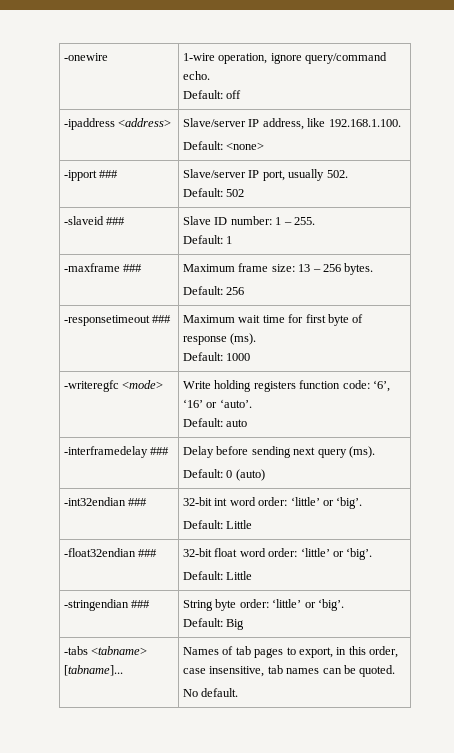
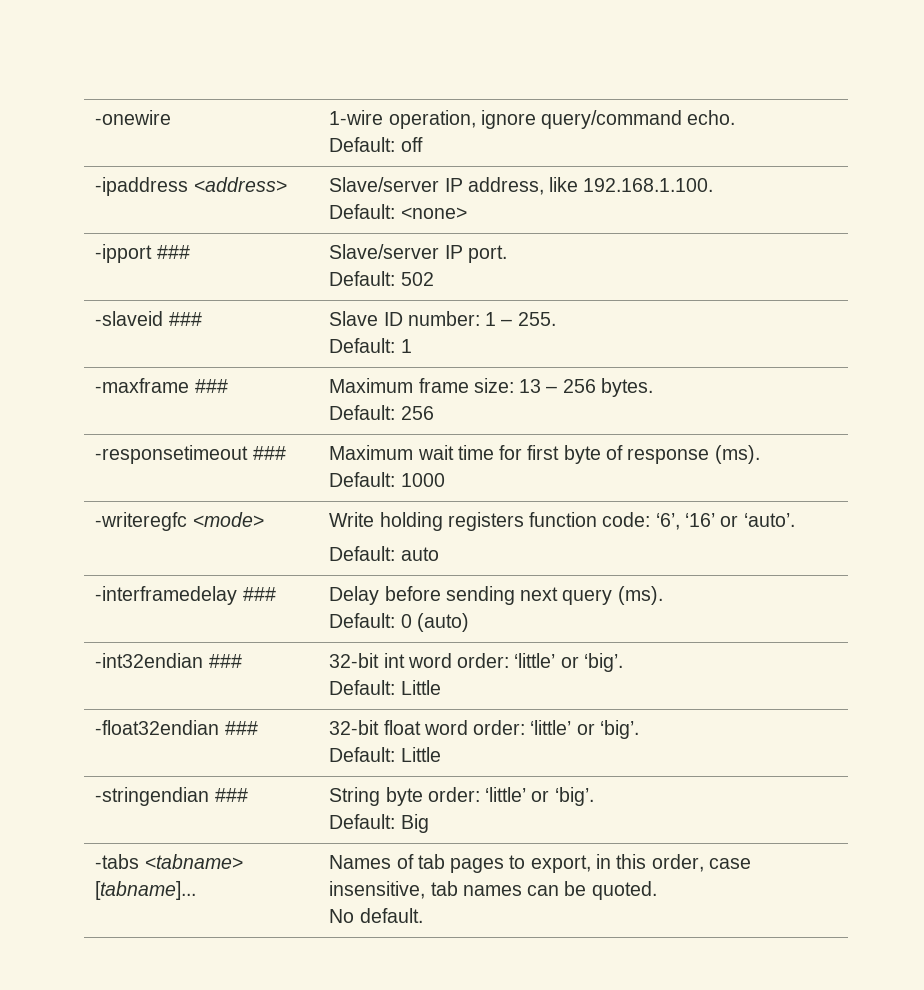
[262,169,348,181] port, usually 502. -> [467,245,507,263] port.

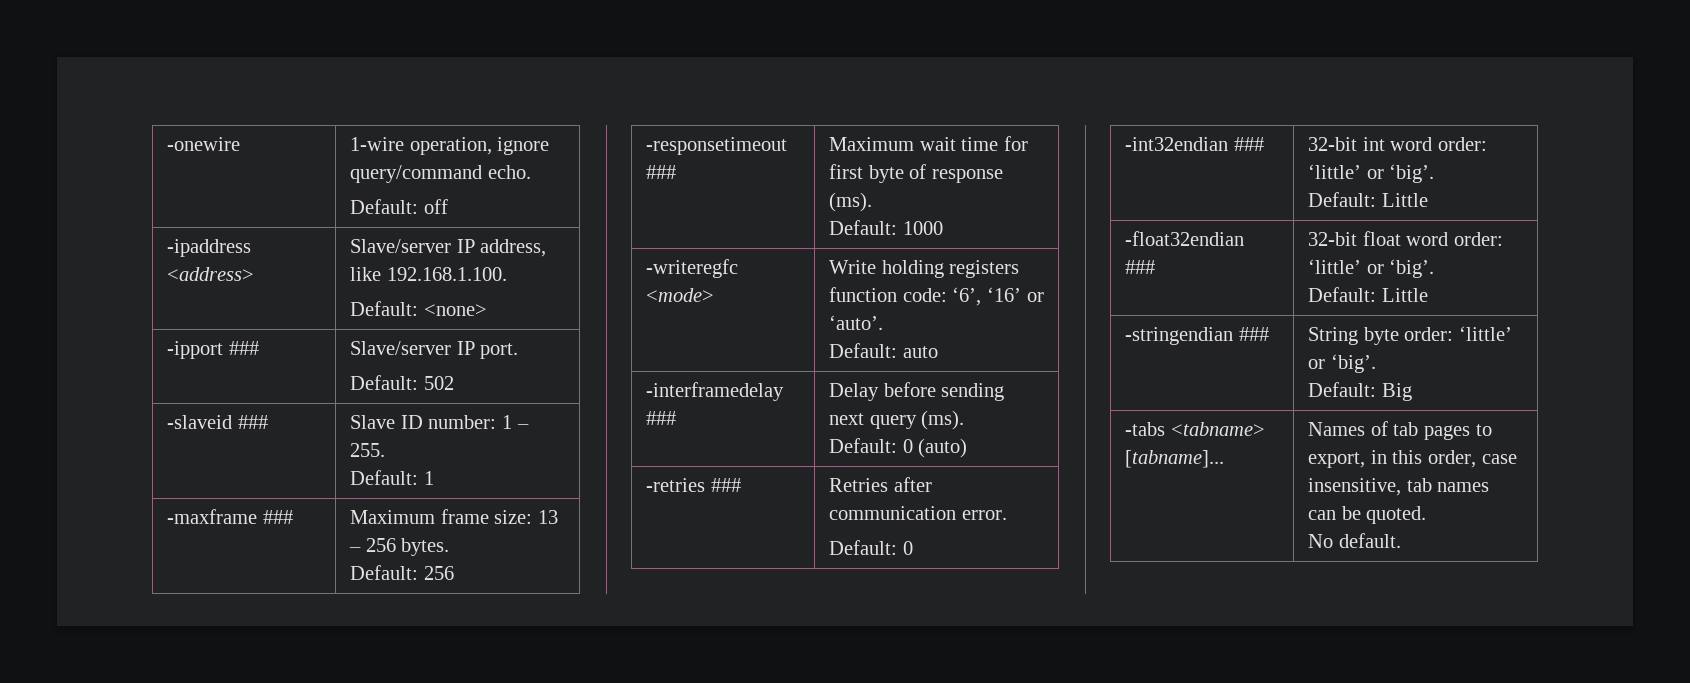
(469, 622) none -> [646,478,741,492] [829,477,932,492] [829,506,1007,520] [829,540,913,555] // -retries ### | Retries after communication error. // Default: 0

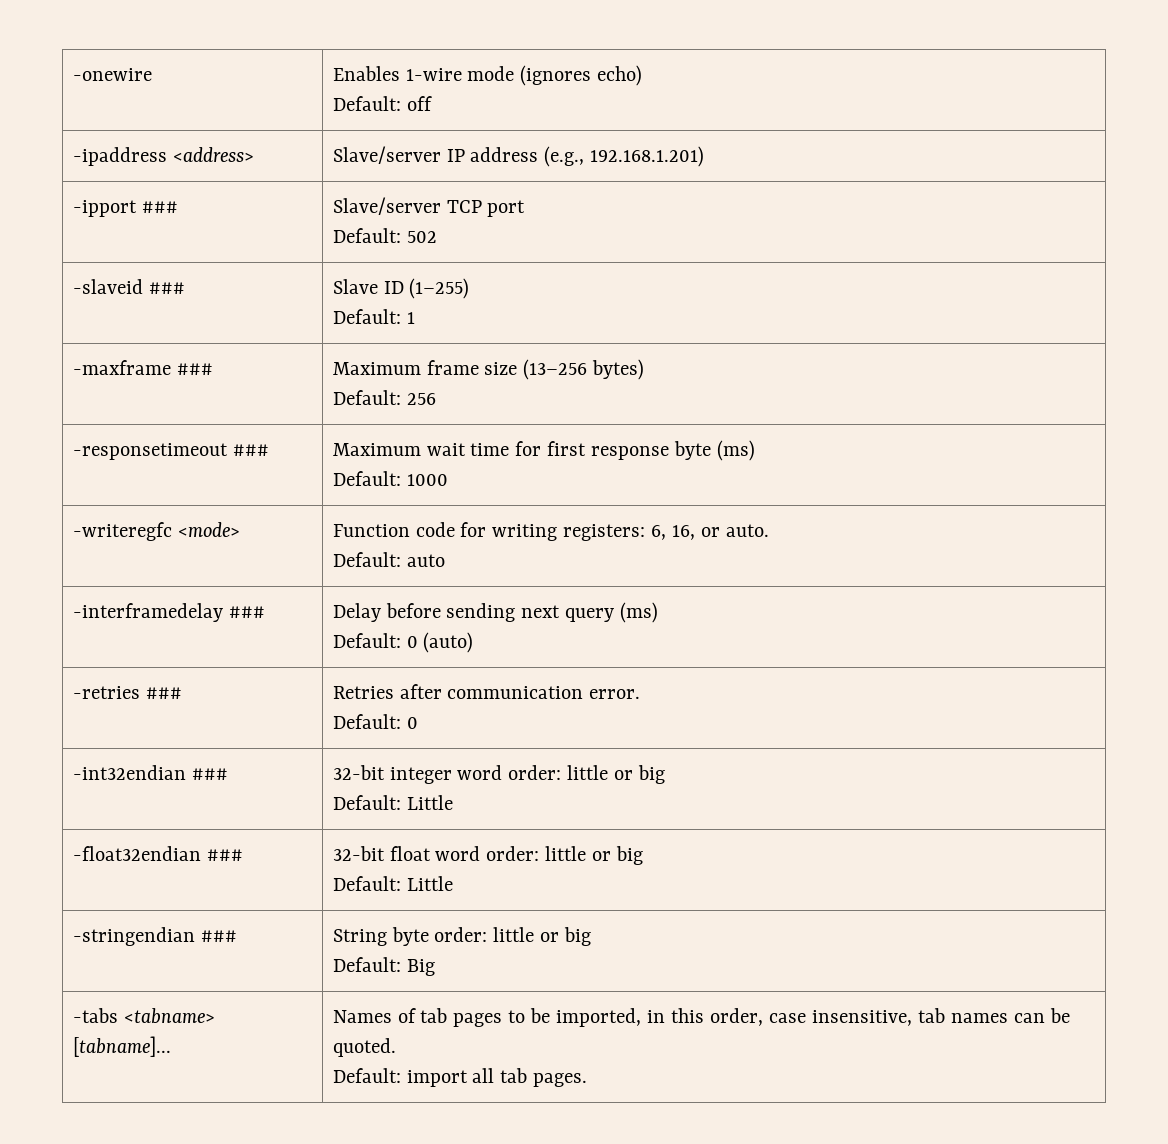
[350,137,550,155] [350,165,531,183] 1-wire operation, ignore query/command echo. -> [332,65,643,86] Enables 1-wire mode (ignores echo)
[480,239,547,257] [350,267,507,281] [350,301,487,316] address, like 192.168.1.100. // Default: <none> -> [470,146,705,167] address (e.g., 192.168.1.201)
[456,341,519,359] IP port. -> [446,200,526,217] TCP port
[428,415,529,429] [350,443,386,457] number: 1 – 255. -> [409,278,470,299] (1–255)
[494,510,558,524] [349,538,450,556] size: 13 – 256 bytes. -> [484,359,645,380] size (13–256 bytes)
[868,164,1003,183] [829,192,873,212] byte of response (ms). -> [591,440,756,461] response byte (ms)
[829,260,1020,278] [829,287,1044,306] [829,315,884,330] Write holding registers function code: ‘6’, ‘16’ or ‘auto’. -> [332,522,770,541] Function code for writing registers: 6, 16, or auto.
[921,410,965,430] (ms). -> [620,602,659,623] (ms)
[1362,137,1487,151] [1308,164,1435,183] int word order: ‘little’ or ‘big’. -> [389,765,666,784] integer word order: little or big
[1308,259,1435,278] ‘little’ or ‘big’. -> [545,846,644,865] little or big
[1458,326,1512,341] [1308,354,1376,373] ‘little’ or ‘big’. -> [493,927,592,946] little or big
[1308,452,1366,468] export, -> [530,1008,642,1027] be imported,
[1308,533,1401,548] No default. -> [332,1068,588,1087] Default: import all tab pages.

